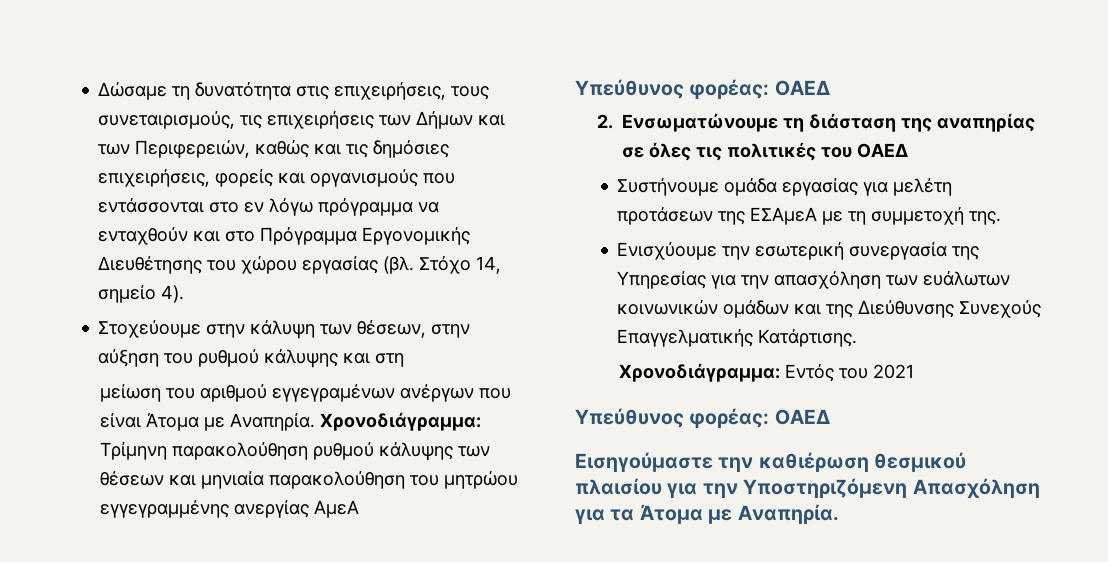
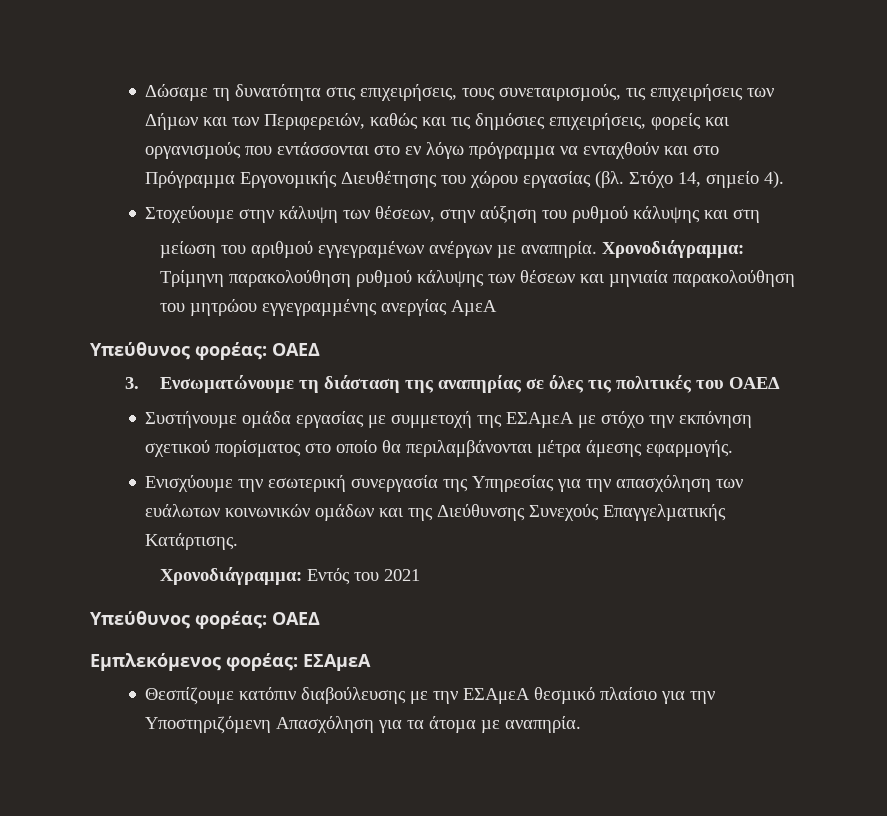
[479,388,512,399] [100,413,316,431] που είναι Άτοµα µε Αναπηρία. -> [497,241,598,258] µε αναπηρία.
[597,114,614,129] 2. -> [125,377,140,389] 3.
[863,178,953,196] [617,207,1002,225] για µελέτη προτάσεων της ΕΣΑµεΑ µε τη συµµετοχή της. -> [368,411,753,428] [145,440,734,457] με συμμετοχή της ΕΣΑµεΑ με στόχο την εκπόνηση σχετικού πορίσματος στο οποίο θα περιλαμβάνονται μέτρα άμεσης εφαρμογής.
[575,452,967,472] [575,478,662,495] Εισηγούµαστε την καθιέρωση θεσµικού πλαισίου -> [90,653,371,671] [145,687,658,705] Εμπλεκόμενος φορέας: ΕΣΑμεΑ // Θεσπίζουμε κατόπιν διαβούλευσης με την ΕΣΑμεΑ θεσµικό πλαίσιο
[639,504,839,524] Άτοµα µε Αναπηρία. -> [429,716,582,733] άτοµα µε αναπηρία.

